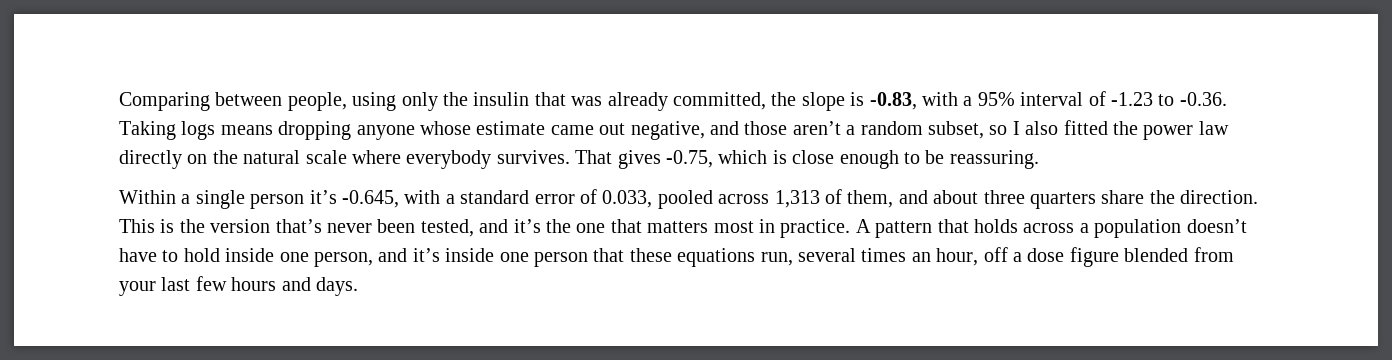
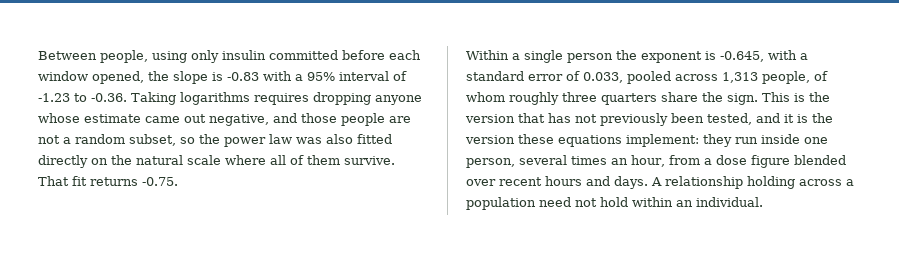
[119,92,283,111] Comparing between -> [38,51,97,60] Between
[443,92,766,111] the insulin that was already committed, -> [222,50,421,60] [38,71,144,84] insulin committed before each window opened,
[869,92,917,110] -0.83, -> [227,72,259,81] -0.83
[181,121,273,140] logs means -> [179,92,309,105] logarithms requires
[792,121,841,135] aren’t -> [341,113,411,126] [38,135,60,144] people are not
[1012,120,1229,140] I also fitted the power law -> [199,134,392,147] the power law was also fitted
[406,150,1039,169] everybody survives. That gives -0.75, which is close enough to be reassuring. -> [270,155,395,165] [38,176,178,186] all of them survive. That fit returns -0.75.
[309,190,337,204] it’s -> [616,50,716,63] the exponent is
[824,189,979,208] of them, and about -> [762,71,828,84] [466,92,559,105] people, of whom roughly
[1180,190,1259,204] direction. -> [727,93,758,105] sign.
[275,219,1247,238] [119,248,793,267] that’s never been tested, and it’s the one that matters most in practice. A pattern that holds across a population doesn’t have to hold inside one person, and it’s inside one person that these equations run, -> [518,113,833,126] [465,134,828,147] [466,158,515,168] that has not previously been tested, and it is the version these equations implement: they run inside one person,
[983,247,1008,262] off -> [668,155,700,165] from
[1193,247,1234,262] [119,276,358,296] from your last few hours and days. -> [466,176,854,189] [466,197,763,210] over recent hours and days. A relationship holding across a population need not hold within an individual.

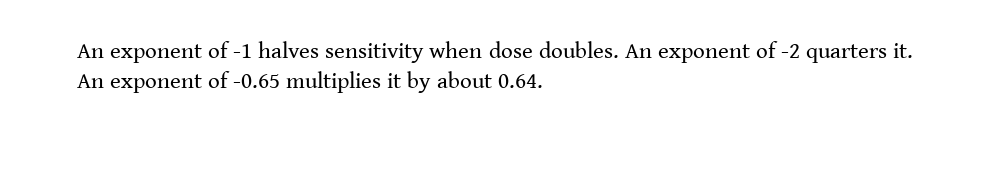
[38,50,421,63] [38,71,407,84] [38,92,422,105] [38,113,411,126] [38,134,392,147] [38,155,395,168] [38,176,178,186] [466,50,808,63] [466,71,828,84] [466,92,830,105] [465,113,833,126] [465,134,828,147] [466,155,846,168] [466,176,854,189] [466,197,763,210] Between people, using only insulin committed before each window opened, the slope is -0.83 with a 95% interval of -1.23 to -0.36. Taking logarithms requires dropping anyone whose estimate came out negative, and those people are not a random subset, so the power law was also fitted directly on the natural scale where all of them survive. That fit returns -0.75. // Within a single person the exponent is -0.645, with a standard error of 0.033, pooled across 1,313 people, of whom roughly three quarters share the sign. This is the version that has not previously been tested, and it is the version these equations implement: they run inside one person, several times an hour, from a dose figure blended over recent hours and days. A relationship holding across a population need not hold within an individual. -> [77,41,914,63] [77,71,543,93] An exponent of -1 halves sensitivity when dose doubles. An exponent of -2 quarters it. An exponent of -0.65 multiplies it by about 0.64.

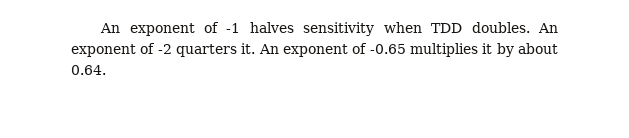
[488,41,533,58] dose -> [431,23,463,33] TDD

